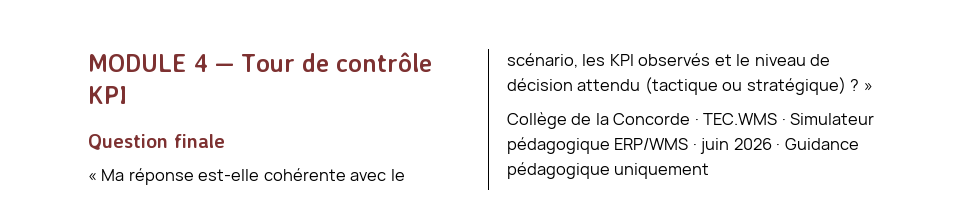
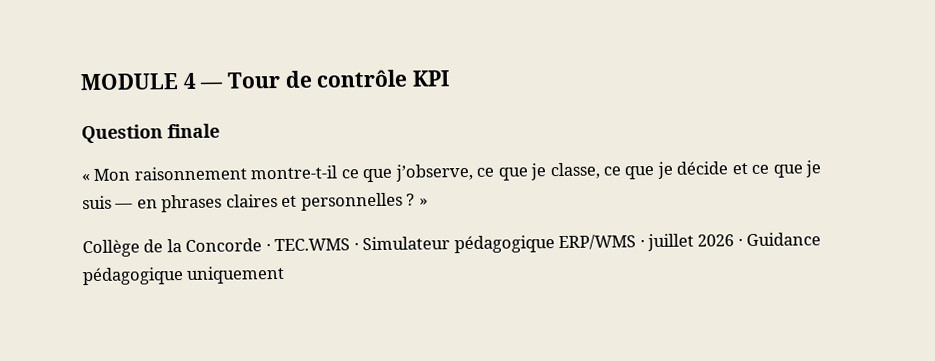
[101,168,405,185] [507,53,831,68] [507,77,846,95] Ma réponse est-elle cohérente avec le scénario, les KPI observés et le niveau de décision attendu (tactique ou stratégique) -> [93,160,822,183] [82,192,403,213] Mon raisonnement montre-t-il ce que j’observe, ce que je classe, ce que je décide et ce que je suis — en phrases claires et personnelles
[700,138,730,154] juin -> [647,233,695,252] juillet

